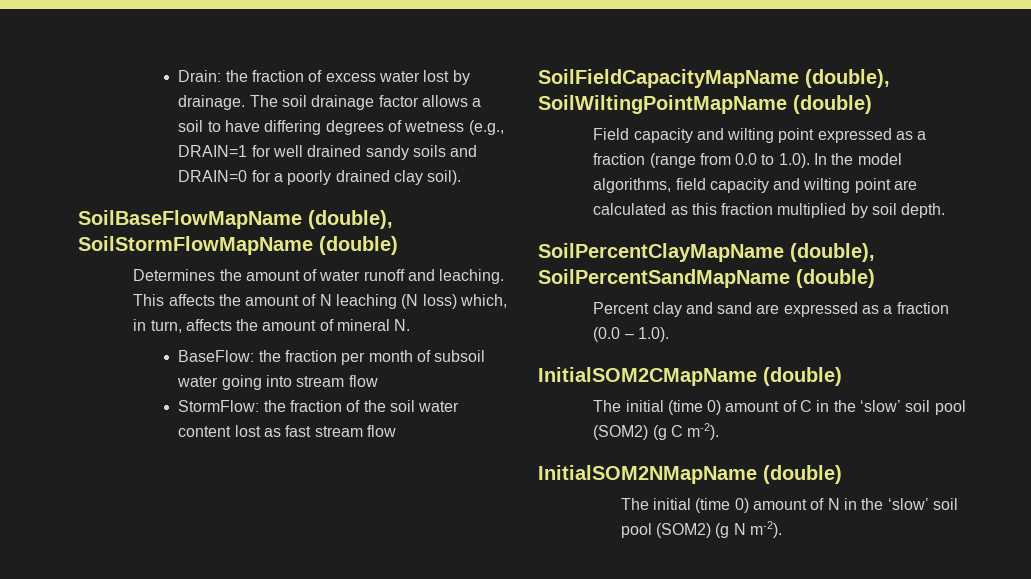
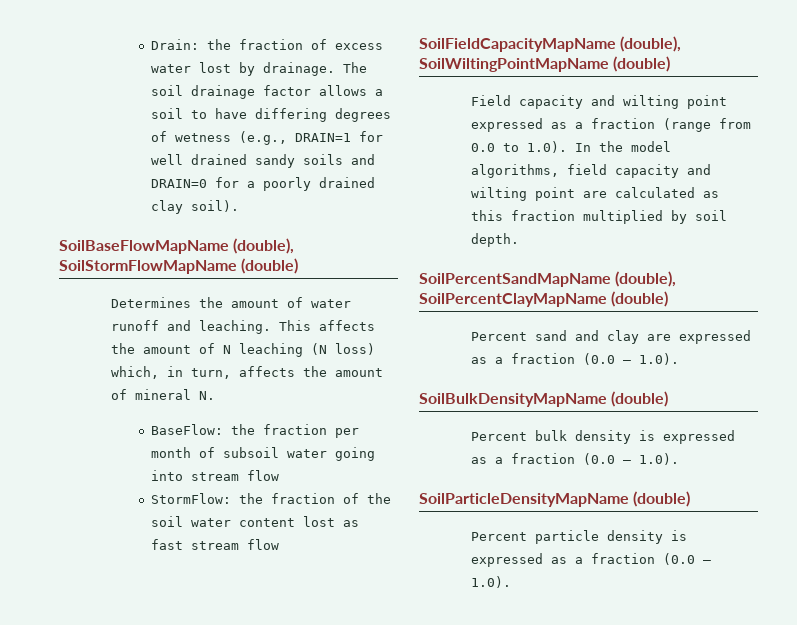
[538,243,875,262] [538,269,875,288] [593,302,753,317] SoilPercentClayMapName (double), SoilPercentSandMapName (double) // Percent clay and sand -> [419,271,677,287] [419,291,669,307] [470,330,639,344] SoilPercentSandMapName (double), SoilPercentClayMapName (double) // Percent sand and clay
[538,367,842,386] [593,400,966,415] [593,423,720,440] [538,465,842,484] [620,498,959,513] [620,521,783,538] InitialSOM2CMapName (double) // The initial (time 0) amount of C in the ‘slow’ soil pool (SOM2) (g C m-2). // InitialSOM2NMapName (double) // The initial (time 0) amount of N in the ‘slow’ soil pool (SOM2) (g N m-2). -> [419,391,669,407] [470,430,735,444] [470,453,679,465] [419,491,691,507] [470,530,687,544] [470,553,711,567] [470,576,511,588] SoilBulkDensityMapName (double) // Percent bulk density is expressed as a fraction (0.0 – 1.0). // SoilParticleDensityMapName (double) // Percent particle density is expressed as a fraction (0.0 – 1.0).

